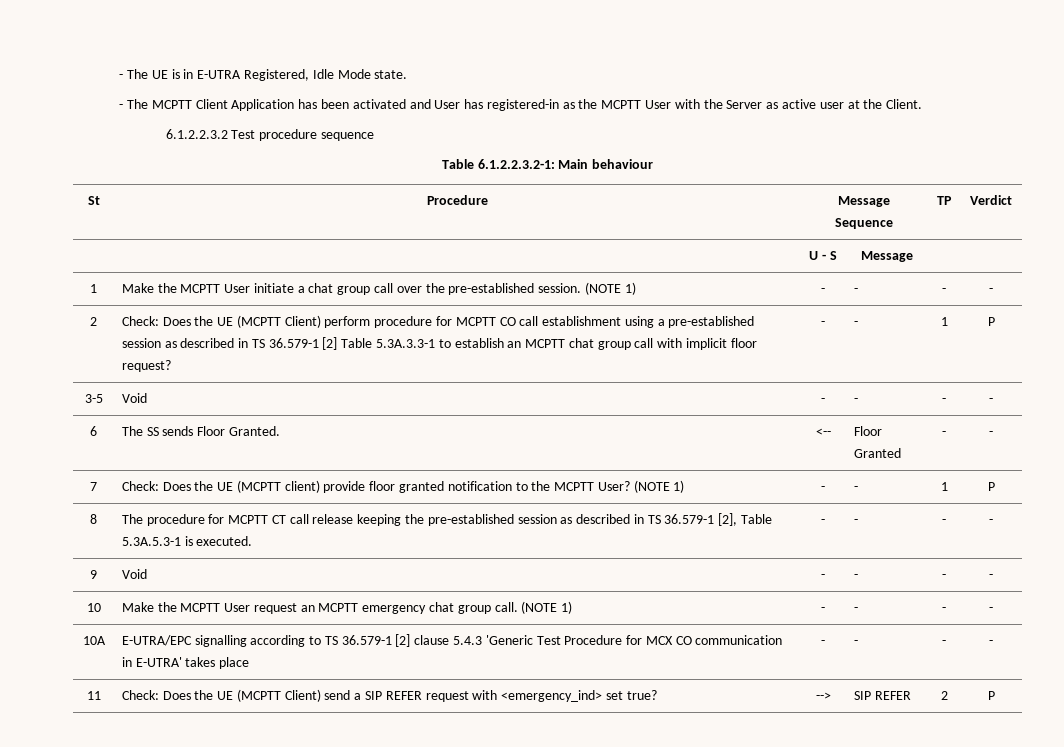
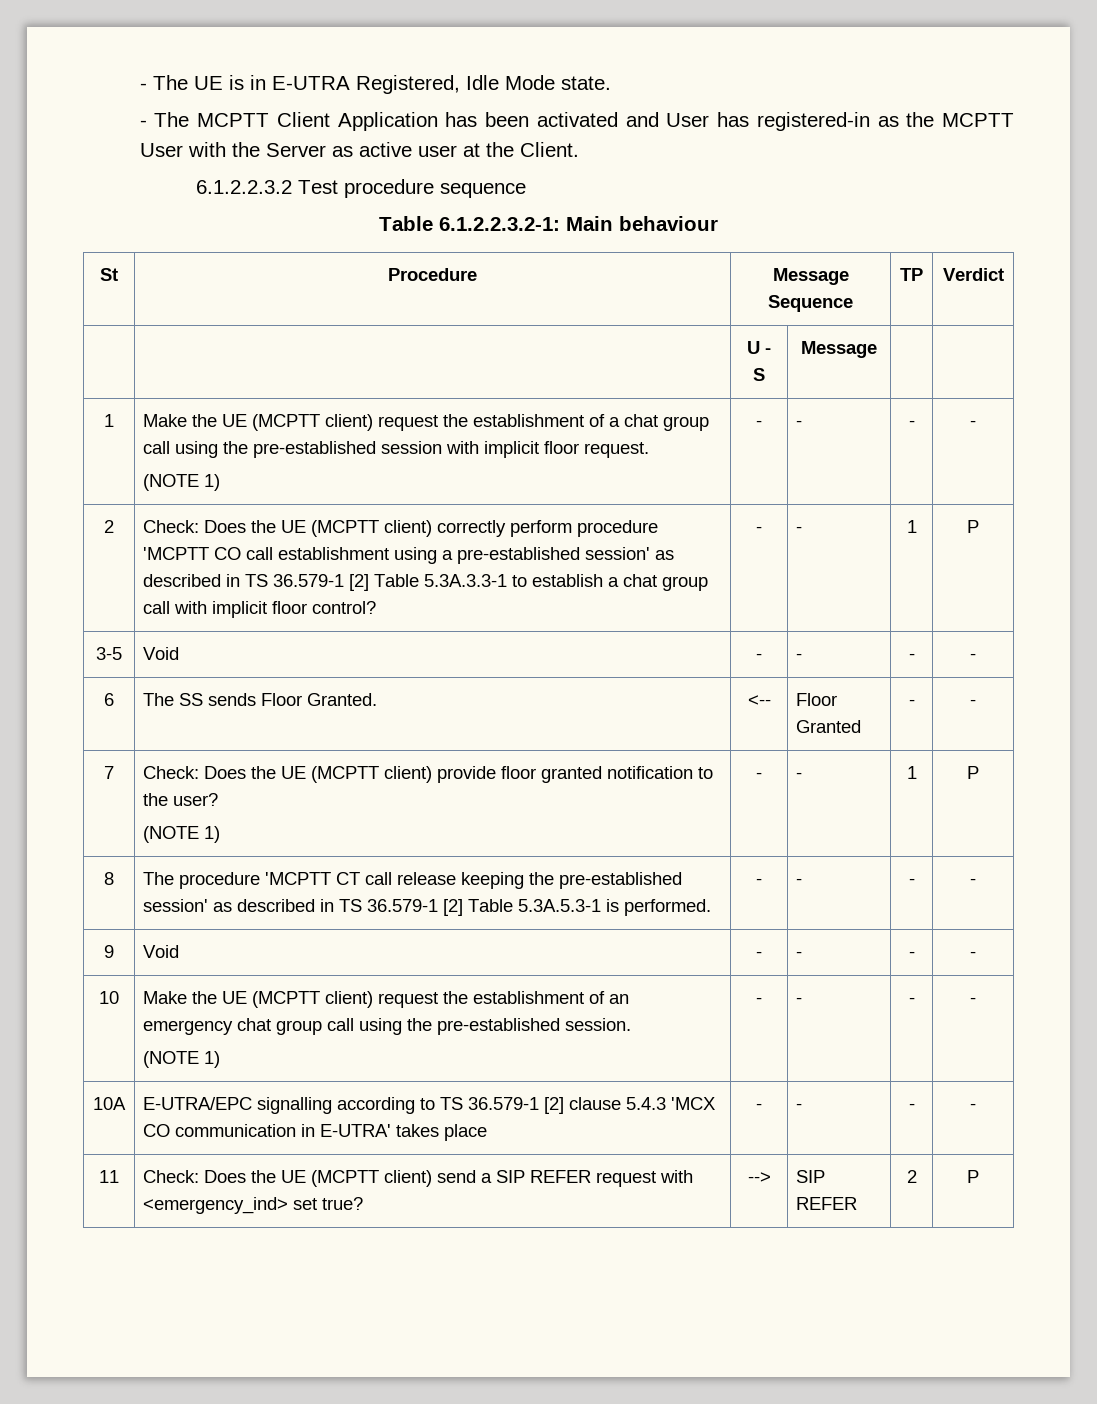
[180,283,582,295] MCPTT User initiate a chat group call over the pre-established session. -> [222,414,710,431] [143,441,650,458] UE (MCPTT client) request the establishment of a chat group call using the pre-established session with implicit floor request. //
[284,315,496,328] Client) perform procedure for MCPTT -> [384,520,659,537] [143,547,210,560] client) correctly perform procedure 'MCPTT
[121,338,161,348] session -> [585,547,651,560] session'
[507,339,566,348] an MCPTT -> [608,577,620,587] a
[121,360,171,372] request? -> [312,601,377,614] control?
[554,481,630,491] MCPTT User? -> [173,793,219,806] user? //
[208,514,269,524] for MCPTT -> [265,872,332,885] 'MCPTT
[517,513,738,526] session as described in TS 36.579-1 [2], -> [143,899,464,916] session' as described in TS 36.579-1 [2]
[196,536,253,546] executed. -> [624,899,712,916] performed.
[180,602,518,614] MCPTT User request an MCPTT emergency chat group call. -> [222,991,630,1008] [143,1018,632,1035] UE (MCPTT client) request the establishment of an emergency chat group call using the pre-established session. //
[485,635,673,645] 'Generic Test Procedure for MCX -> [671,1097,716,1110] 'MCX
[284,689,321,702] Client) -> [384,1170,433,1187] client)

